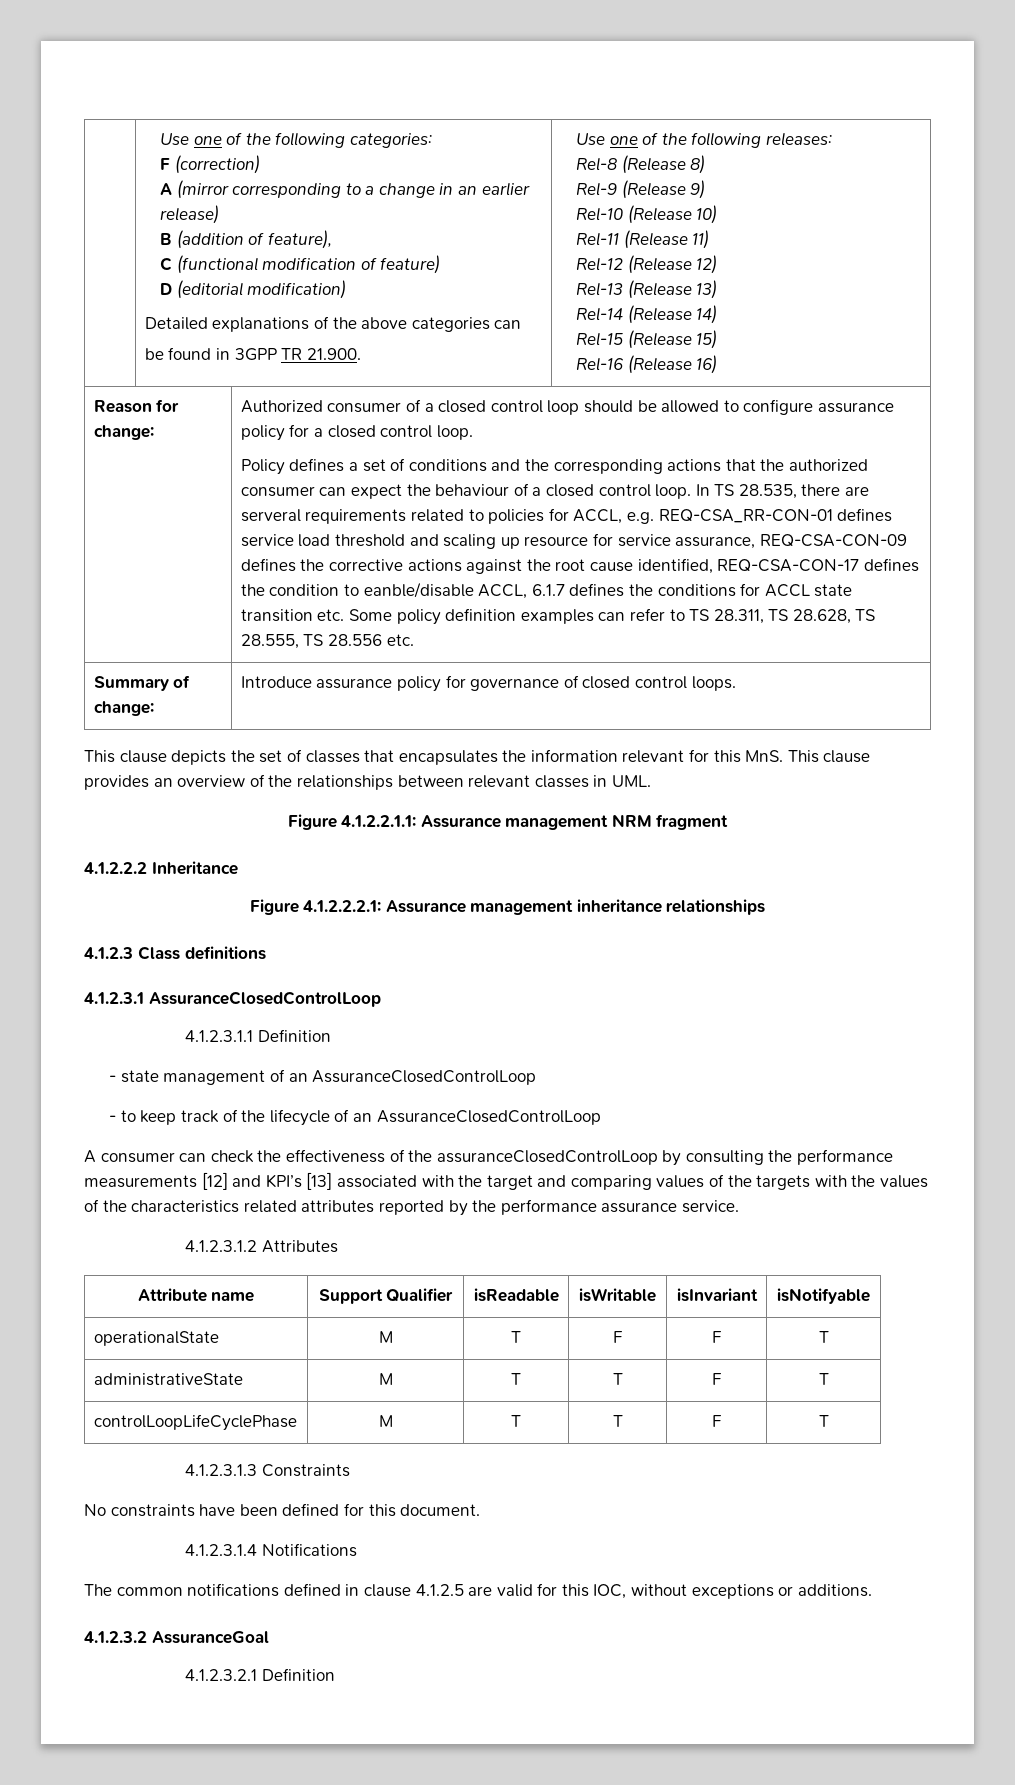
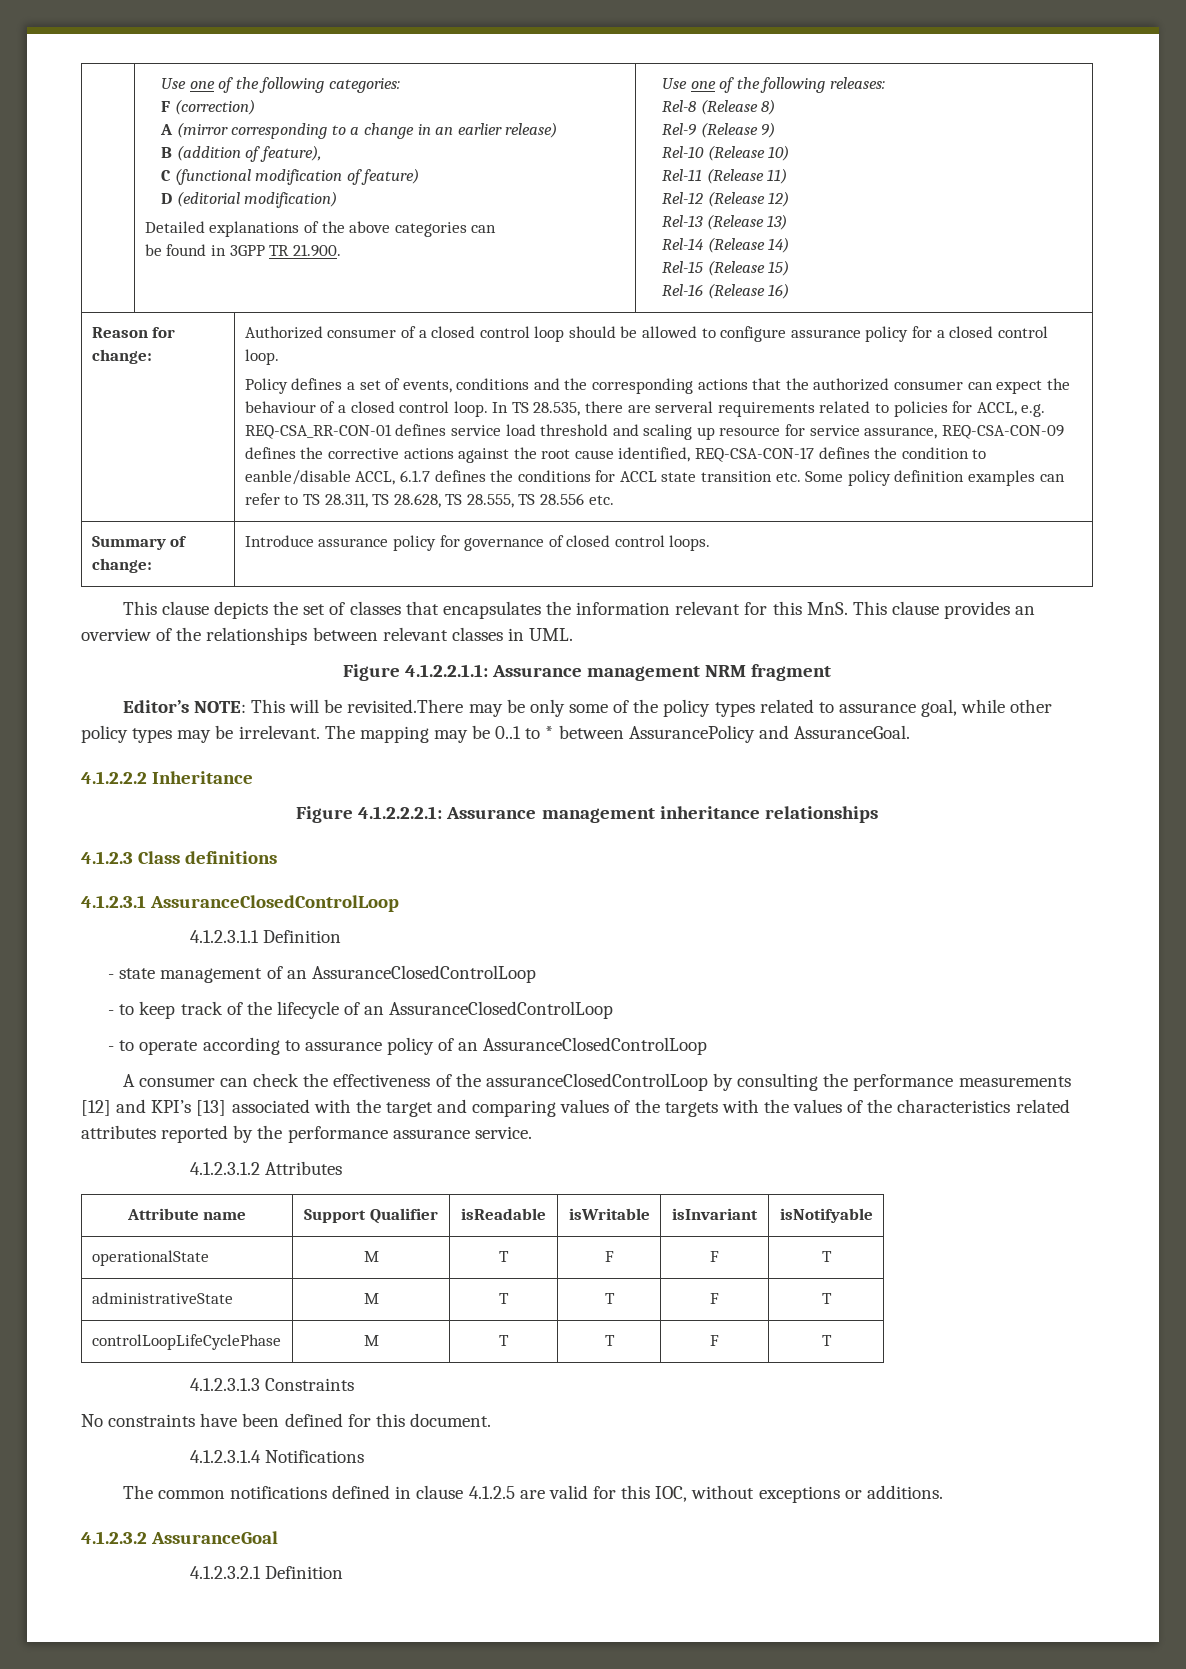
(406, 464) none -> [402,380,452,393] events,
(729, 822) none -> [122,699,1053,717] [81,725,910,743] // Editor’s NOTE: This will be revisited.There may be only some of the policy types related to assurance goal, while other policy types may be irrelevant. The mapping may be 0..1 to * between AssurancePolicy and AssuranceGoal.
(601, 1117) none -> [108,1037,708,1055] // - to operate according to assurance policy of an AssuranceClosedControlLoop

